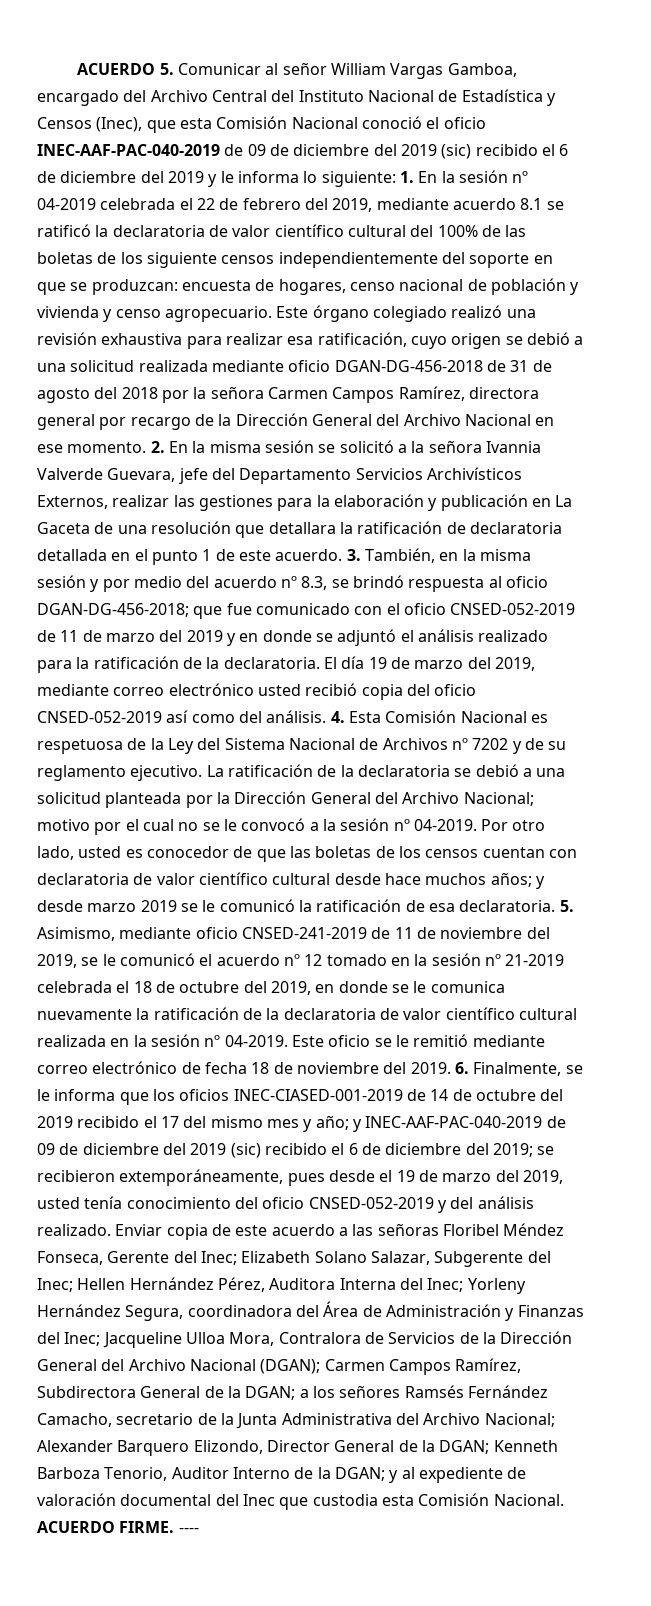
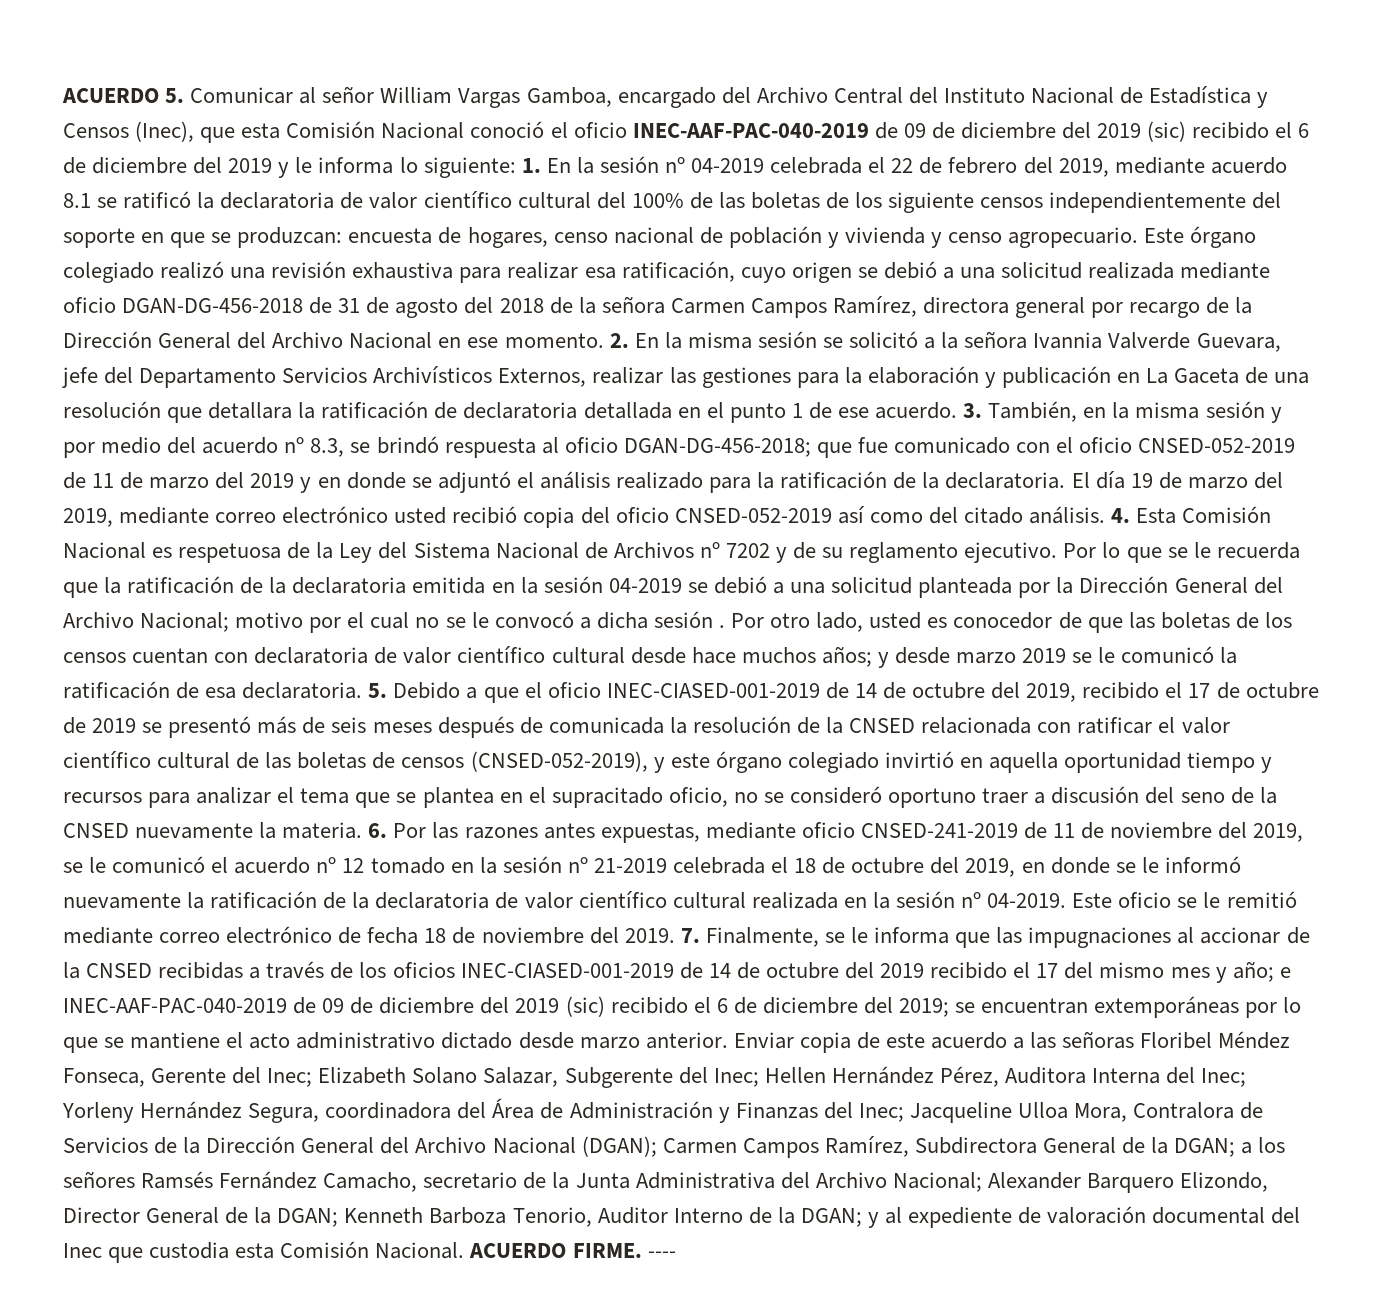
[161,390,189,403] por -> [549,297,573,314] de
[238,550,271,561] este -> [837,407,869,418] ese
(262, 717) none -> [963,507,1023,524] citado
[206,764,450,777] La ratificación de la declaratoria -> [1063,542,1300,563] [63,576,682,598] Por lo que se le recuerda que la ratificación de la declaratoria emitida en la sesión 04-2019
[322,818,477,831] la sesión nº 04-2019. -> [596,611,725,629] dicha sesión .
[37,927,115,941] Asimismo, -> [393,682,1319,703] [63,716,1230,738] [63,751,1273,773] [63,786,1277,808] [63,822,700,843] Debido a que el oficio INEC-CIASED-001-2019 de 14 de octubre del 2019, recibido el 17 de octubre de 2019 se presentó más de seis meses después de comunicada la resolución de la CNSED relacionada con ratificar el valor científico cultural de las boletas de censos (CNSED-052-2019), y este órgano colegiado invirtió en aquella oportunidad tiempo y recursos para analizar el tema que se plantea en el supracitado oficio, no se consideró oportuno traer a discusión del seno de la CNSED nuevamente la materia. 6. Por las razones antes expuestas,
[430,981,505,993] comunica -> [1164,856,1241,873] informó
[454,1062,469,1074] 6. -> [680,928,700,943] 7.
(149, 1098) none -> [996,927,1310,948] [63,961,354,979] las impugnaciones al accionar de la CNSED recibidas a través de
[352,1119,362,1132] y -> [1279,967,1291,978] e
[37,1169,563,1186] [37,1196,534,1213] [37,1224,111,1236] recibieron extemporáneamente, pues desde el 19 de marzo del 2019, usted tenía conocimiento del oficio CNSED-052-2019 y del análisis realizado. -> [981,996,1302,1018] [63,1032,728,1053] encuentran extemporáneas por lo que se mantiene el acto administrativo dictado desde marzo anterior.

